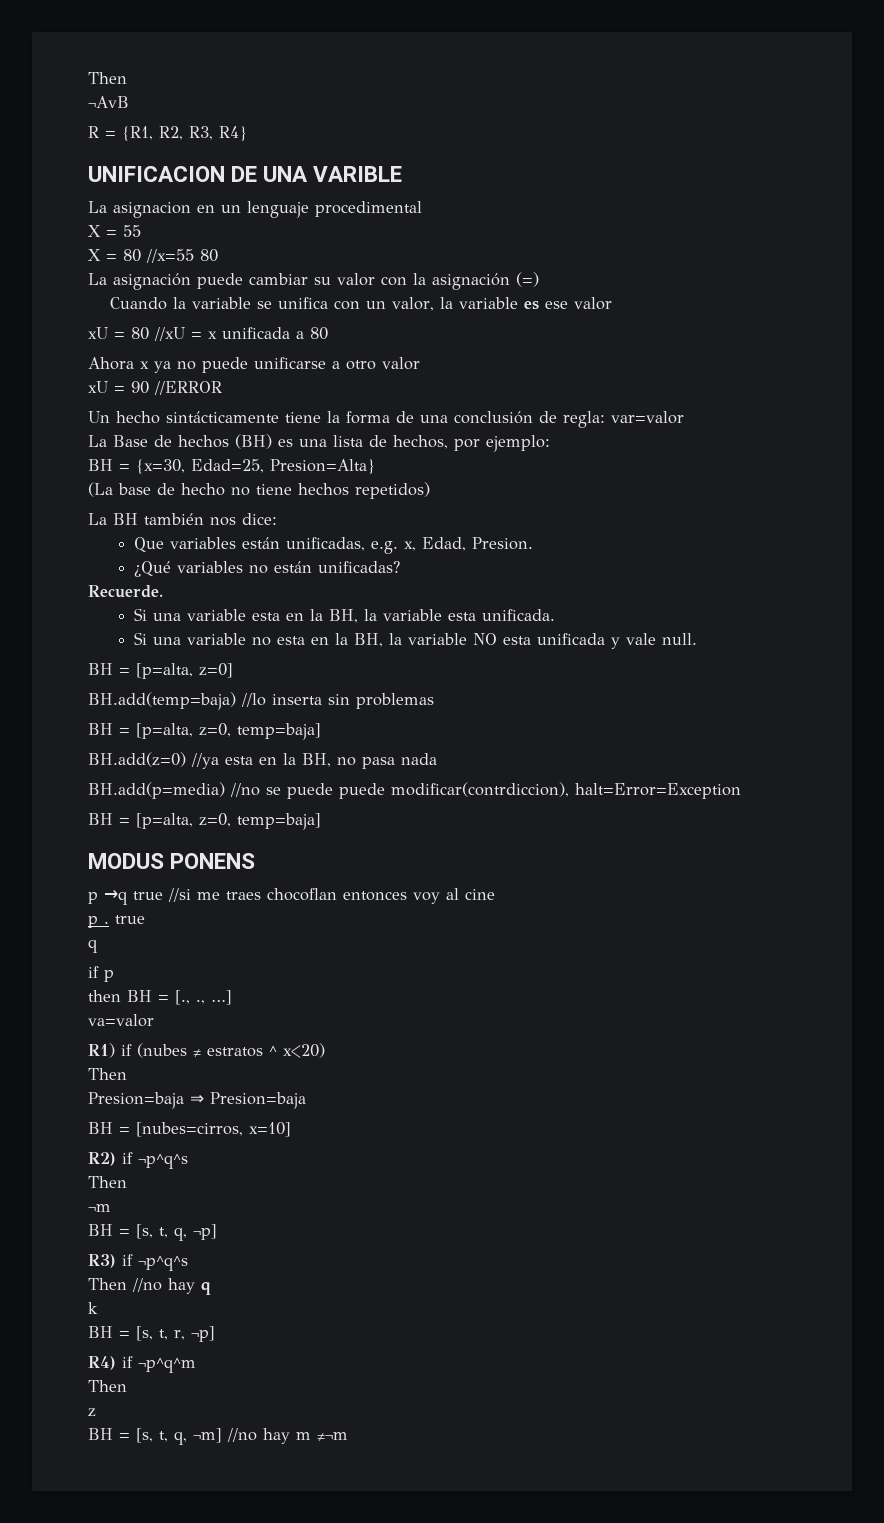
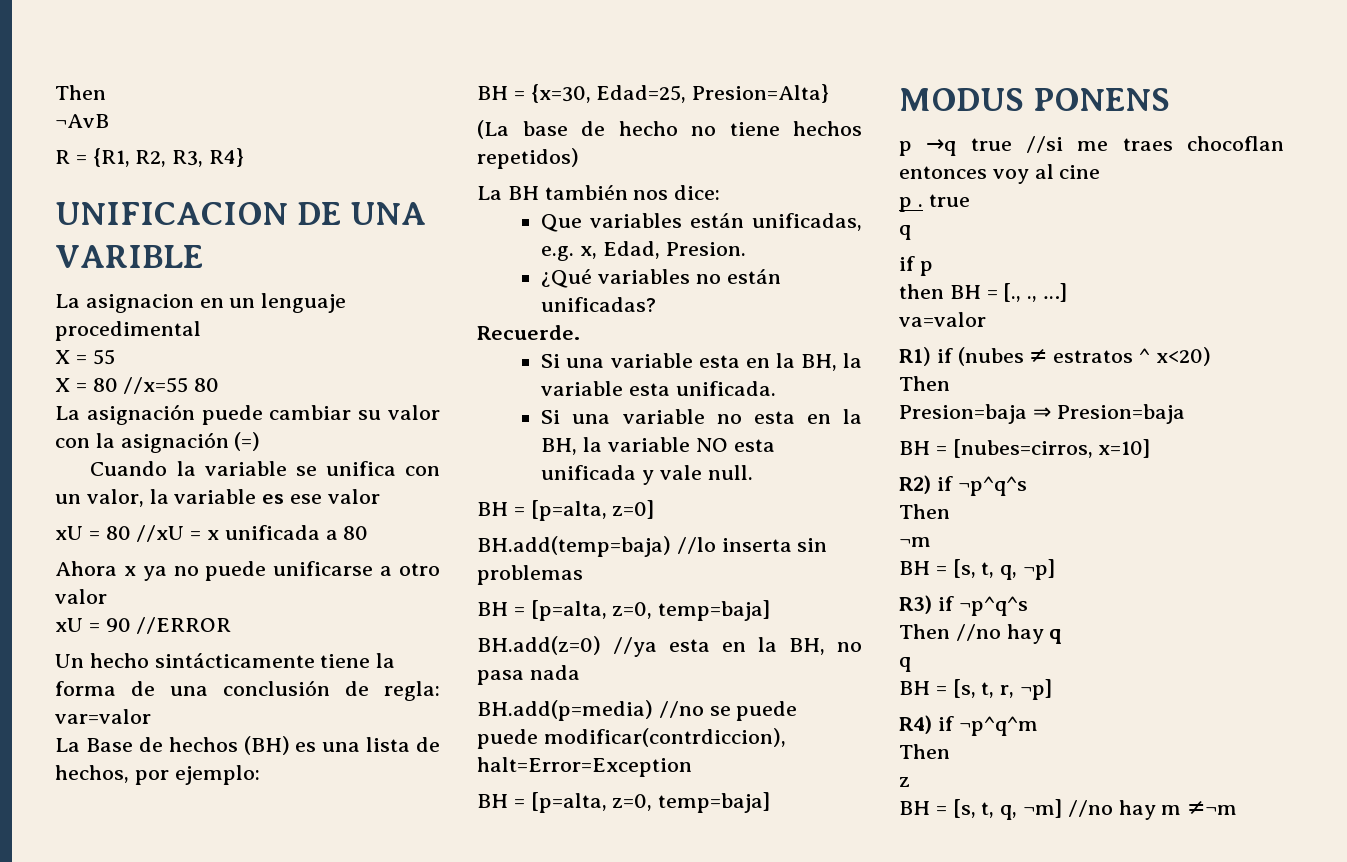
[88,1302,98,1314] k -> [899,657,911,672] q

